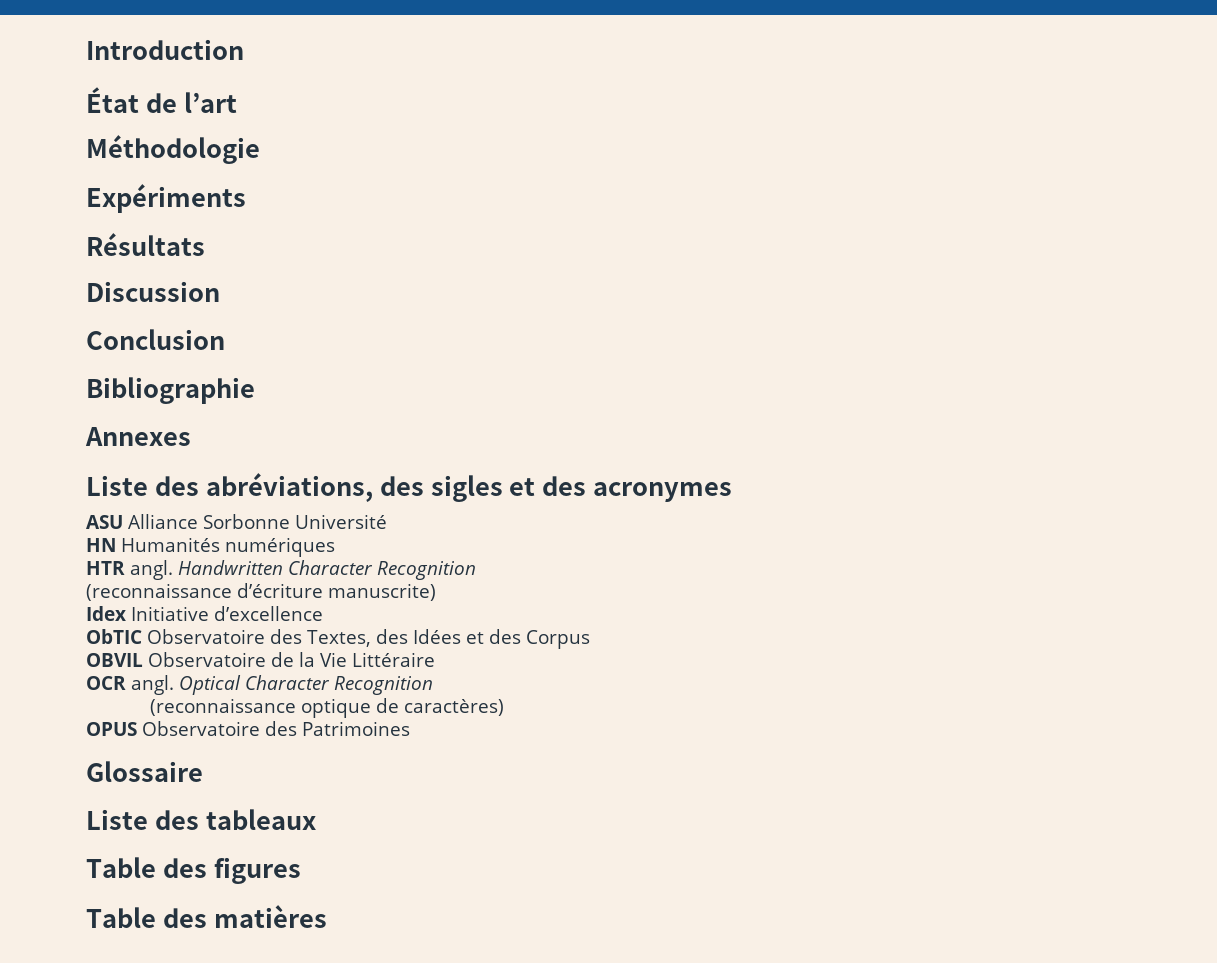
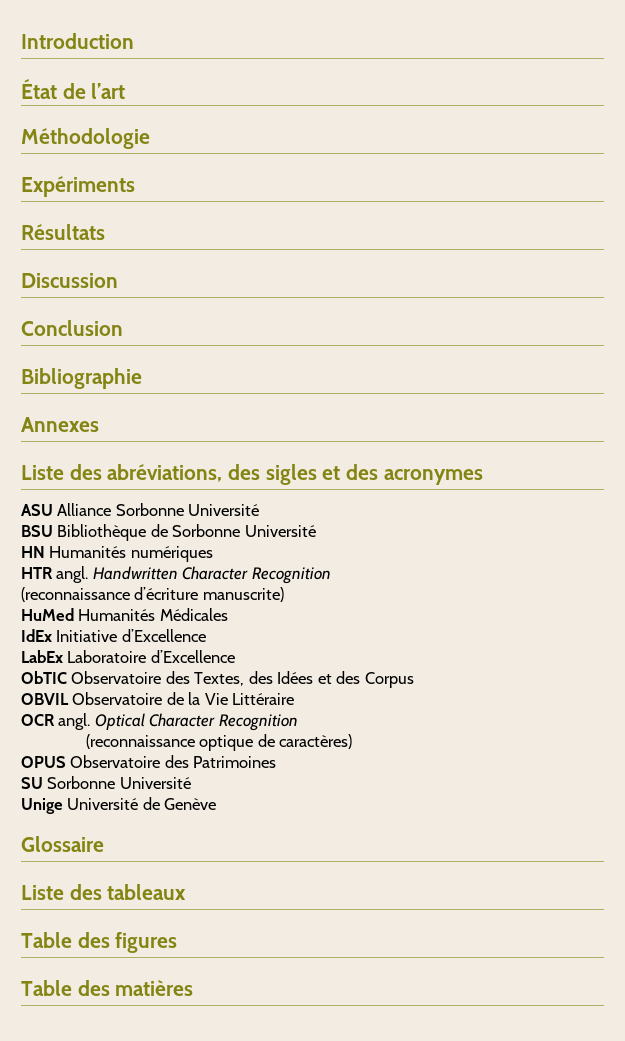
(387, 521) none -> [21,524,316,541] // BSU Bibliothèque de Sorbonne Université
[86,606,323,621] Idex Initiative d’excellence -> [21,608,228,621] [21,629,206,642] [21,650,235,663] HuMed Humanités Médicales // IdEx Initiative d’Excellence // LabEx Laboratoire d’Excellence
(410, 728) none -> [21,776,191,789] [21,797,217,814] // SU Sorbonne Université // Unige Université de Genève

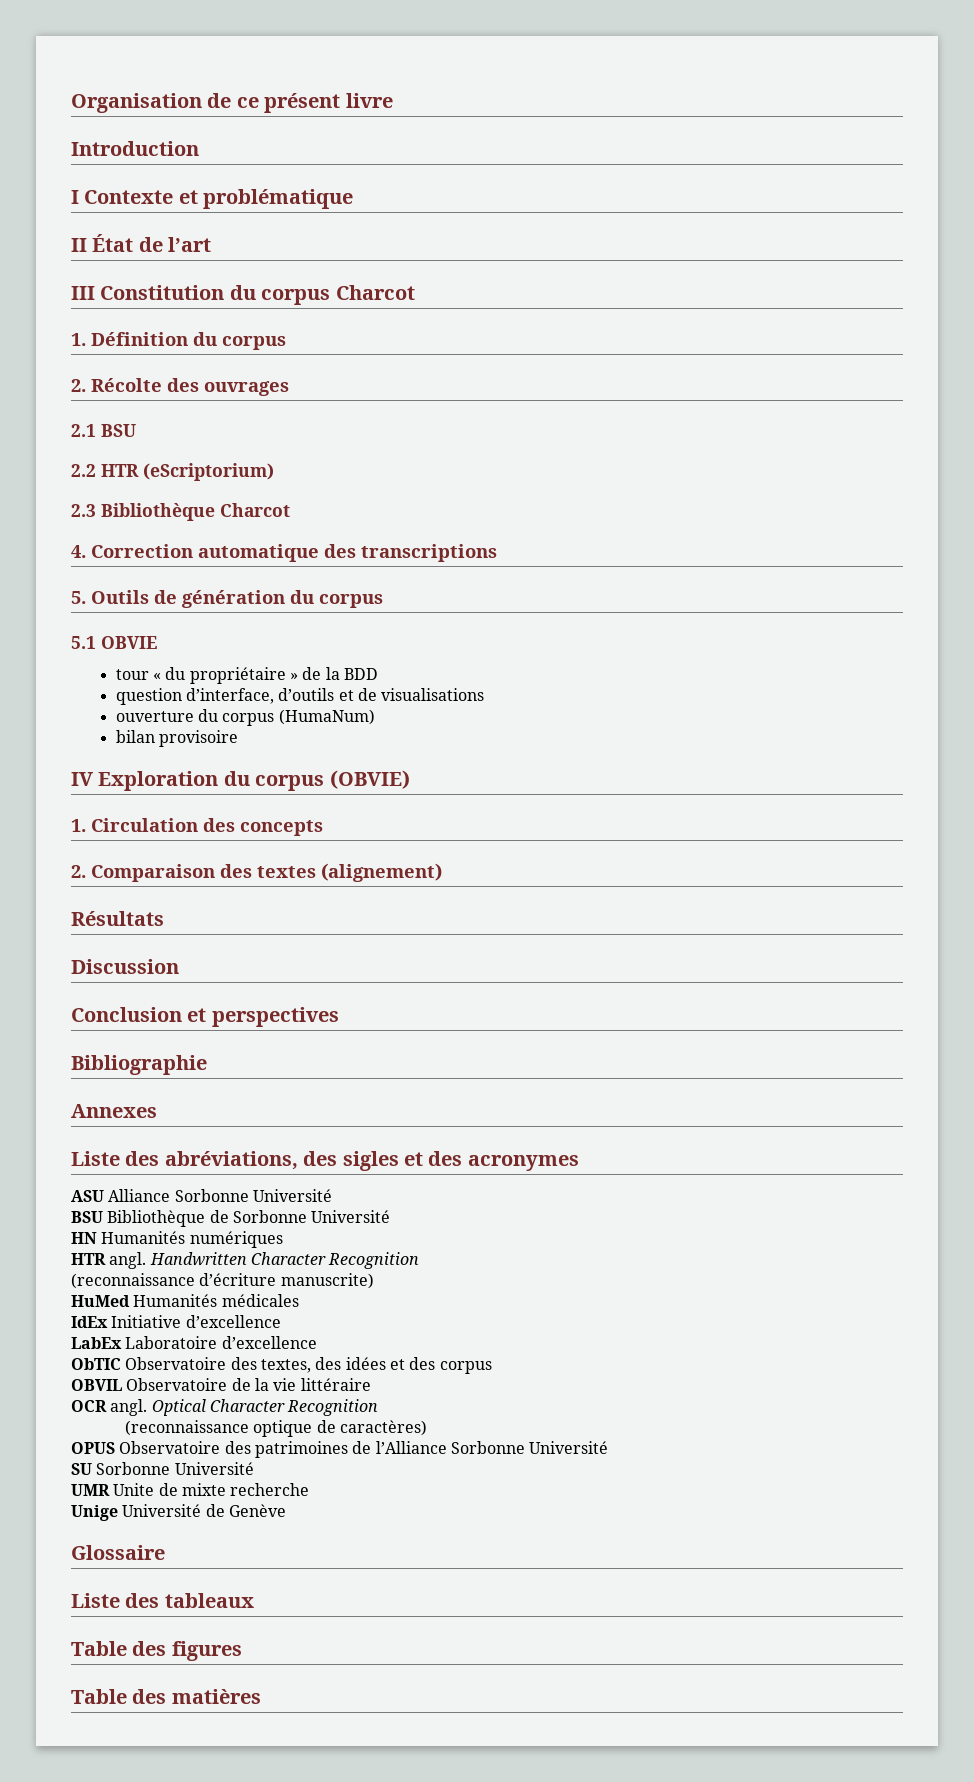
[21,33,134,49] [21,79,126,99] [21,128,150,149] [21,176,135,197] Introduction // État de l’art // Méthodologie // Expériments -> [71,93,393,113] [71,141,199,156] [71,189,354,209] [71,234,212,252] [71,285,415,305] [71,332,286,350] [71,378,289,396] [71,424,136,437] [71,463,274,481] [71,503,290,521] [71,544,497,562] [71,590,383,608] [71,636,157,649] [115,667,378,684] [115,688,485,705] [115,709,375,726] [115,730,238,747] [71,770,410,791] [71,818,323,836] [71,863,442,882] Organisation de ce présent livre // Introduction // I Contexte et problématique // II État de l’art // III Constitution du corpus Charcot // 1. Définition du corpus // 2. Récolte des ouvrages // 2.1 BSU // 2.2 HTR (eScriptorium) // 2.3 Bibliothèque Charcot // 4. Correction automatique des transcriptions // 5. Outils de génération du corpus // 5.1 OBVIE // tour « du propriétaire » de la BDD // question d’interface, d’outils et de visualisations // ouverture du corpus (HumaNum) // bilan provisoire // IV Exploration du corpus (OBVIE) // 1. Circulation des concepts // 2. Comparaison des textes (alignement)
(123, 328) none -> [187,1007,339,1027] et perspectives
[159,608,228,621] Médicales -> [221,1294,299,1307] médicales
[121,629,206,642] d’Excellence -> [185,1315,281,1328] d’excellence
[150,650,235,663] d’Excellence -> [221,1336,317,1349] d’excellence
[194,671,414,688] Textes, des Idées et des Corpus -> [260,1357,492,1374] textes, des idées et des corpus
[204,693,295,705] Vie Littéraire -> [273,1378,371,1391] vie littéraire
[193,756,277,768] [21,776,191,789] Patrimoines // SU Sorbonne Université -> [254,1441,609,1458] [71,1462,254,1475] [71,1483,310,1496] patrimoines de l’Alliance Sorbonne Université // SU Sorbonne Université // UMR Unite de mixte recherche

